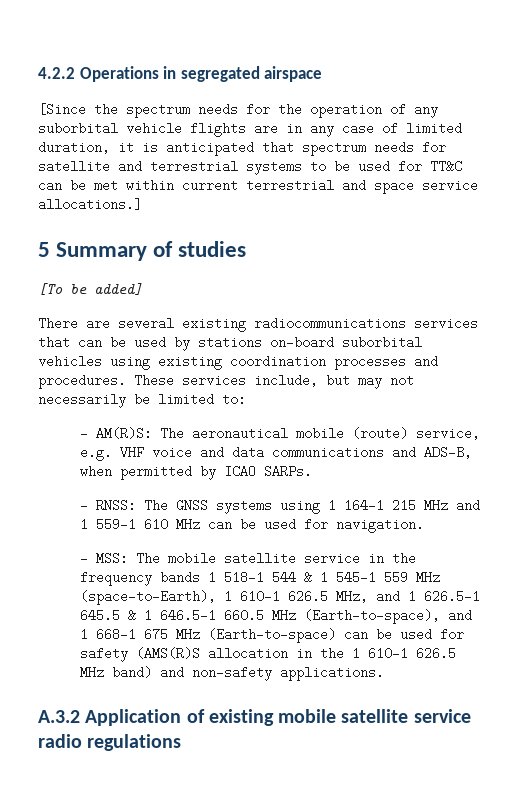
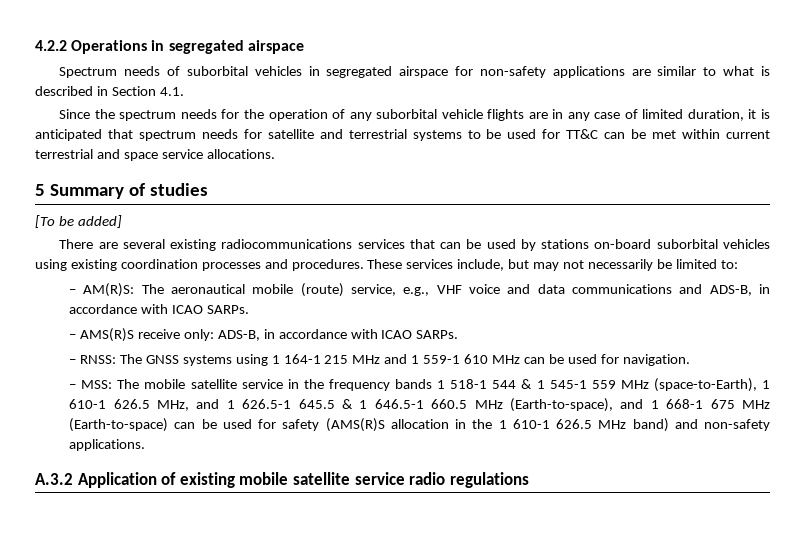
[38,103,86,116] [Since -> [59,66,770,78] [35,86,184,96] [59,109,91,119] Spectrum needs of suborbital vehicles in segregated airspace for non-safety applications are similar to what is described in Section 4.1. // Since
[38,198,142,211] allocations.] -> [206,149,275,159] allocations.
[80,446,113,461] e.g. -> [403,287,430,296] e.g.,
[80,465,217,480] when permitted by -> [759,284,771,294] [69,304,249,314] [69,328,378,342] in accordance with ICAO SARPs. // – AMS(R)S receive only: ADS-B, in accordance with

